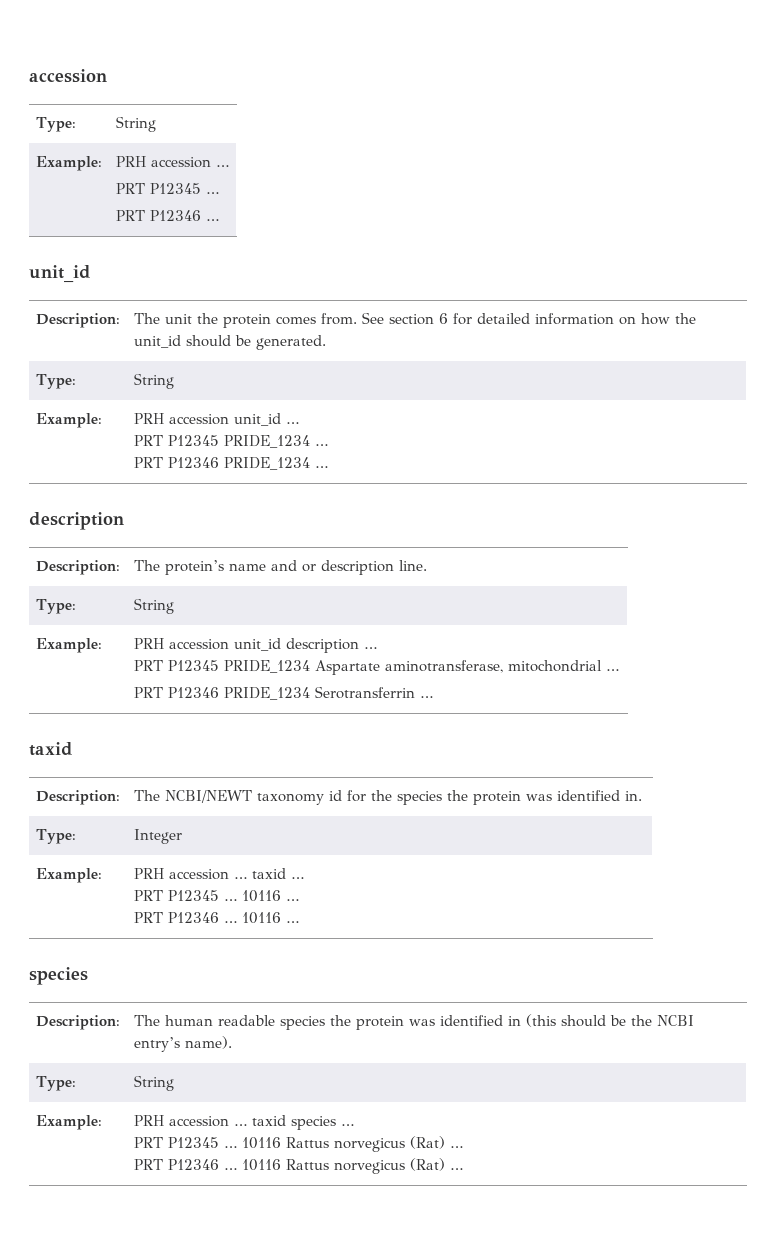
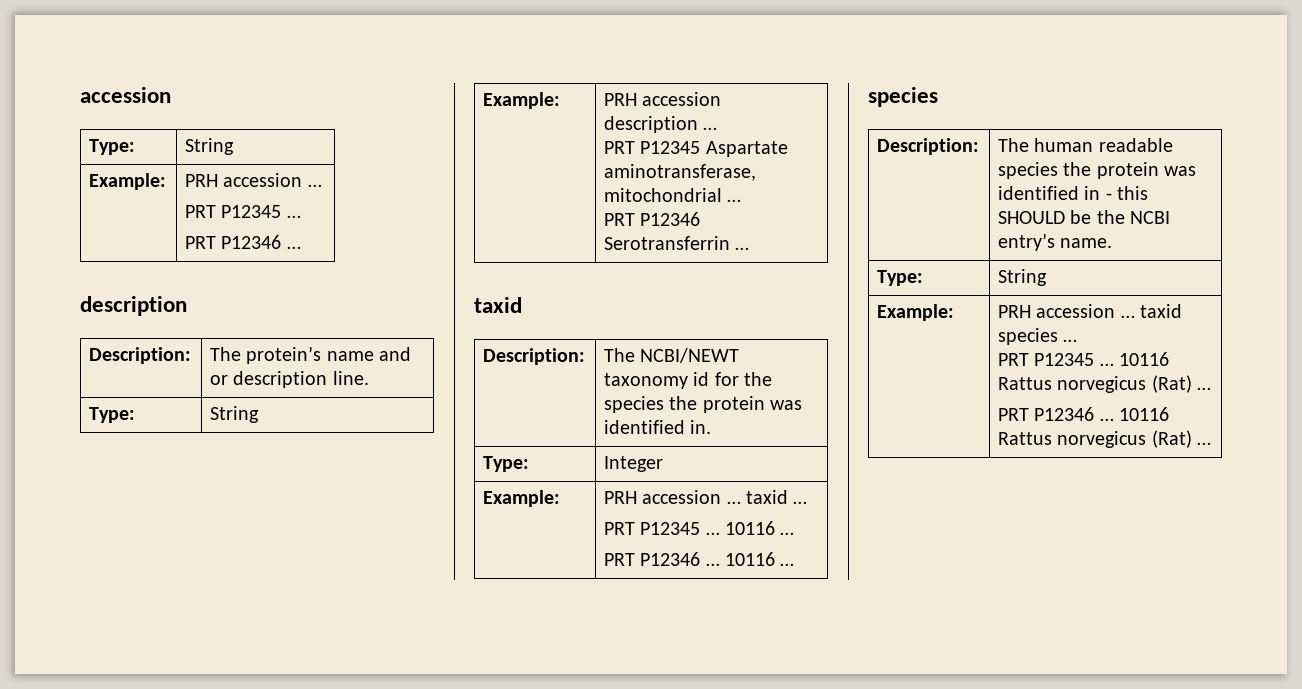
[29,265,91,283] [35,313,120,328] [133,312,696,328] [133,335,326,350] [35,374,76,389] [133,373,174,389] [35,413,102,428] [133,413,299,426] [133,435,328,448] [133,457,328,470] // unit_id // Description: | The unit the protein comes from. See section 6 for detailed information on how the unit_id should be generated. // Type: | String // Example: | PRH accession unit_id … // PRT P12345 PRIDE_1234 … // PRT P12346 PRIDE_1234 … -> (301, 247) none
[233,638,281,651] unit_id -> (722, 99) none
[223,660,310,673] PRIDE_1234 -> (701, 147) none
[223,687,310,700] PRIDE_1234 -> (701, 219) none
[525,1014,606,1027] (this should -> [1105,186,1148,200] [998,211,1066,224] - this SHOULD
[184,1036,232,1049] name). -> [1060,238,1113,248] name.

